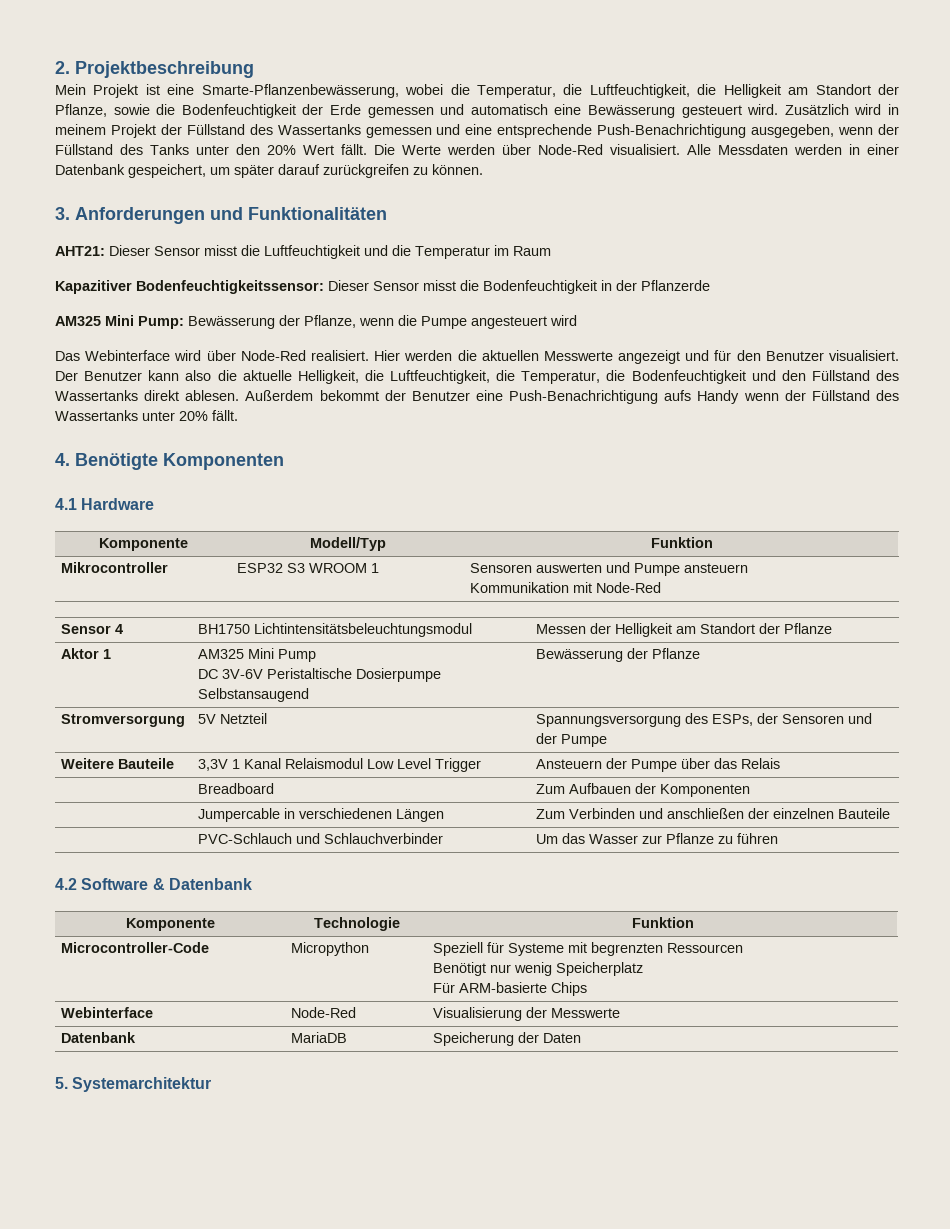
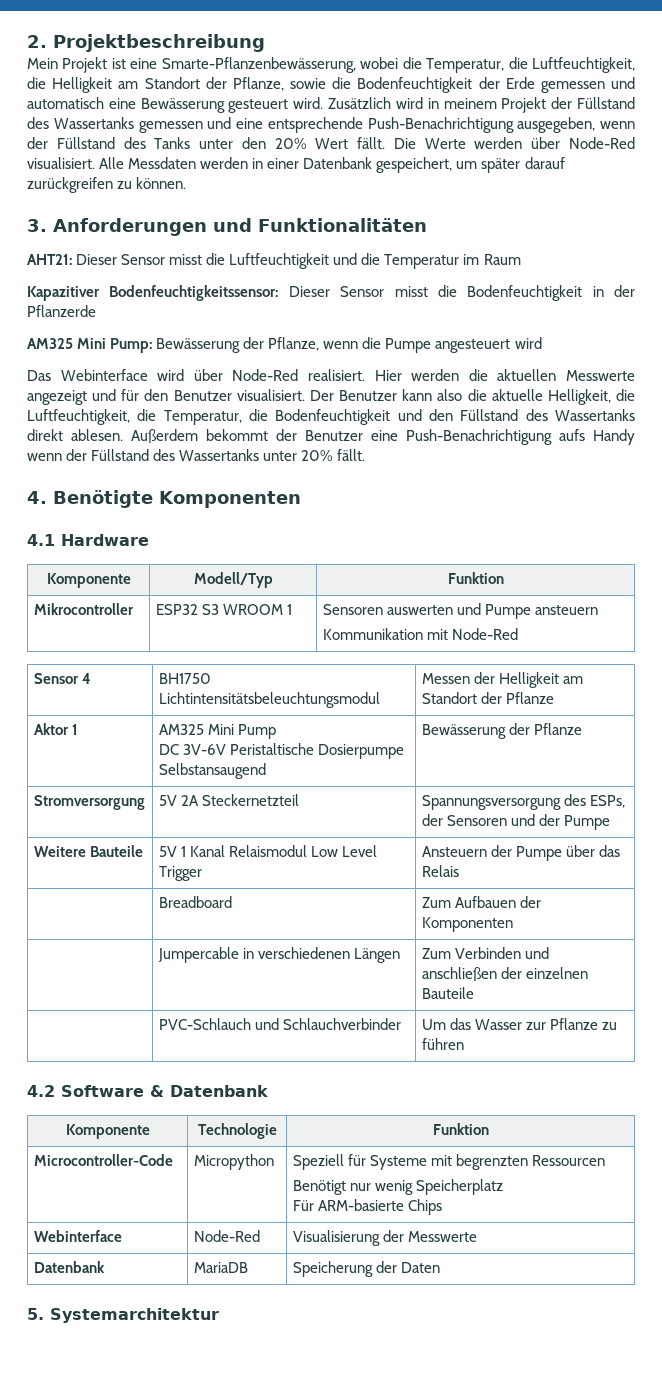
[220,713,268,724] Netzteil -> [180,794,300,806] 2A Steckernetzteil
[198,759,229,771] 3,3V -> [158,846,177,857] 5V

